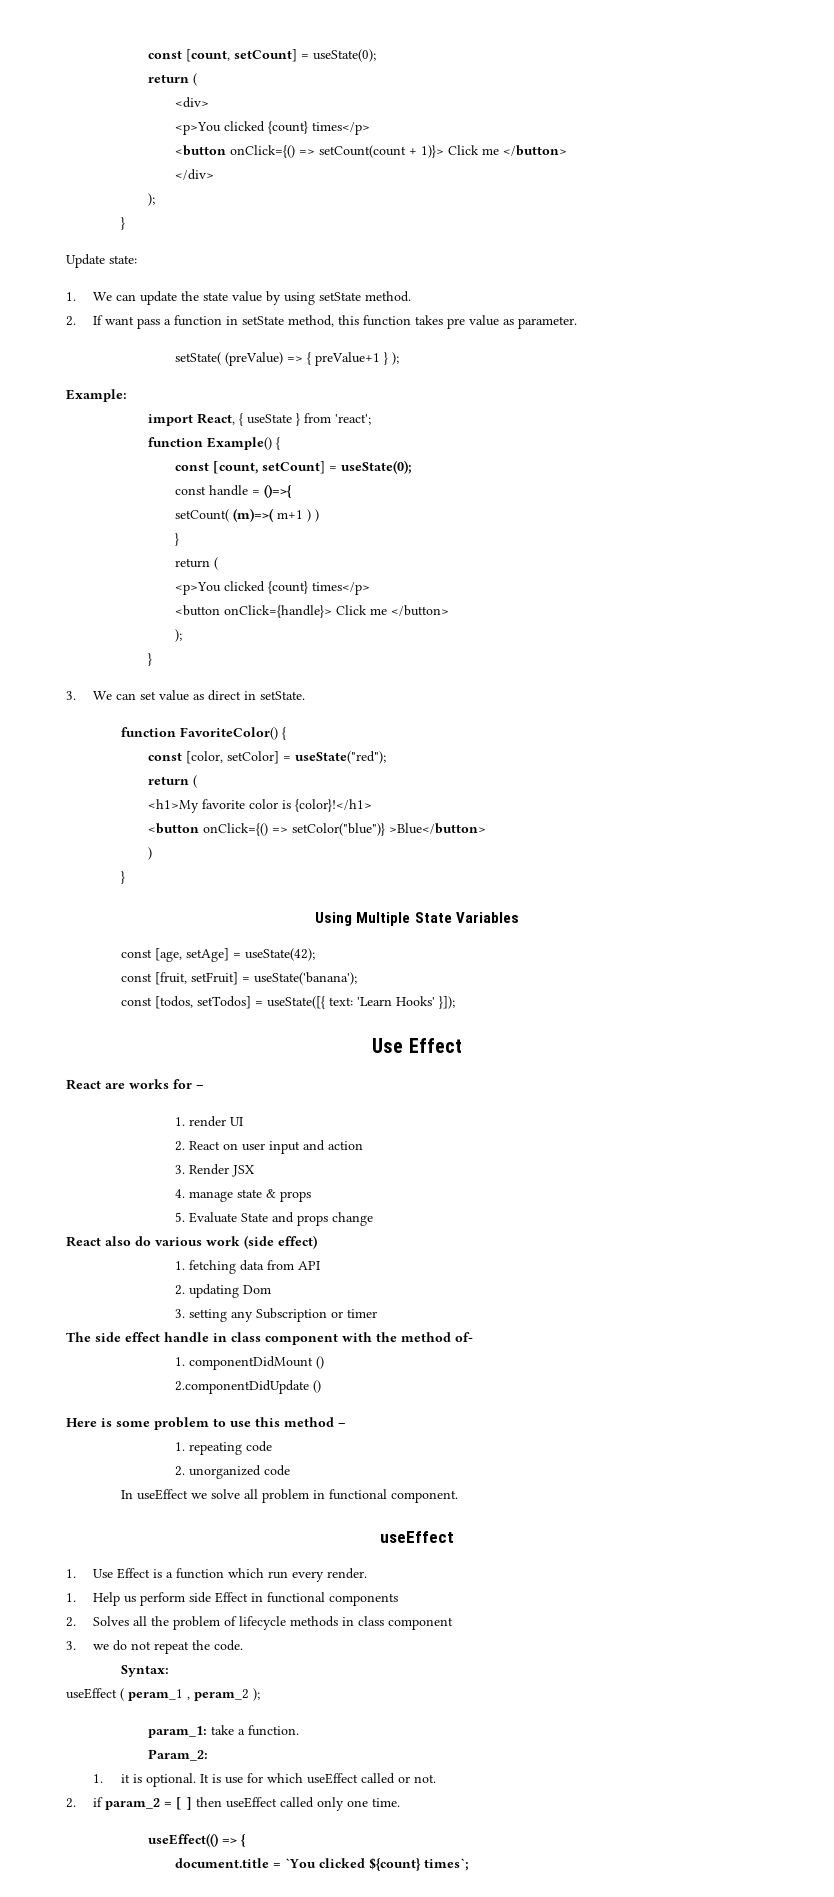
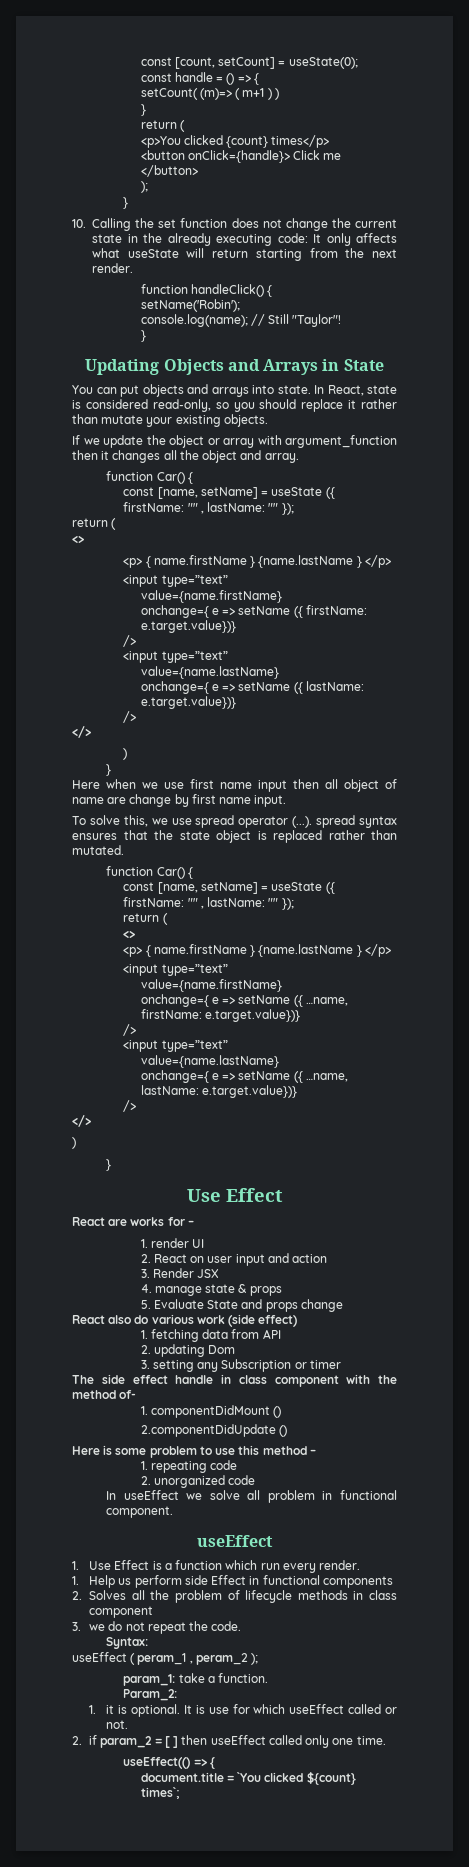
[147,49,376,62] [147,73,197,86] [175,97,210,108] [175,121,371,135] [175,145,568,158] [175,169,215,180] [147,193,155,206] [120,217,125,230] [66,254,137,268] [66,291,412,305] [66,315,578,329] [175,352,400,366] [66,389,127,402] [147,413,371,426] [147,437,280,450] [175,460,413,474] const [count, setCount] = useState(0); // return ( // <div> // <p>You clicked {count} times</p> // <button onClick={() => setCount(count + 1)}> Click me </button> // </div> // ); // } // Update state: // 1. We can update the state value by using setState method. // 2. If want pass a function in setState method, this function takes pre value as parameter. // setState( (preValue) => { preValue+1 } ); // Example: // import React, { useState } from 'react'; // function Example() { // const [count, setCount] = useState(0); -> [140,57,358,69] const [count, setCount] = useState(0);
[264,484,293,498] ()=>{ -> [226,73,259,85] () => {
[233,508,275,522] (m)=>( -> [199,88,241,100] (m)=> (
[66,690,306,701] [120,727,286,740] [147,751,386,764] [147,775,197,788] [147,799,372,813] [147,823,486,836] [147,847,152,860] [120,871,125,884] [315,912,519,926] [120,948,315,962] [120,972,357,985] [120,996,455,1009] 3. We can set value as direct in setState. // function FavoriteColor() { // const [color, setColor] = useState("red"); // return ( // <h1>My favorite color is {color}!</h1> // <button onClick={() => setColor("blue")} >Blue</button> // ) // } // Using Multiple State Variables // const [age, setAge] = useState(42); // const [fruit, setFruit] = useState('banana'); // const [todos, setTodos] = useState([{ text: 'Learn Hooks' }]); -> [72,218,397,231] [92,233,397,246] [92,248,398,261] [92,263,133,273] [140,284,273,297] [140,299,240,312] [140,314,342,327] [140,330,146,342] [85,359,384,375] [72,384,397,397] [72,399,397,412] [72,414,268,427] [72,435,397,448] [72,450,299,463] [106,471,193,484] [123,487,335,499] [123,502,294,515] [72,518,117,530] [72,536,84,543] [123,555,391,568] [123,575,228,587] [140,590,282,603] [140,605,367,618] [140,620,236,633] [123,635,137,647] [123,651,228,663] [140,666,279,679] [140,681,364,694] [140,696,236,709] [123,711,137,723] [72,726,91,738] [123,748,128,760] [106,764,112,776] [72,779,397,792] [72,794,287,807] [72,815,397,828] [72,830,397,843] [72,845,124,855] [106,866,193,879] [123,882,335,894] [123,897,294,910] [123,913,168,925] [123,931,136,938] [123,944,391,957] [123,964,228,976] [140,979,282,992] [140,994,348,1007] [140,1009,300,1022] [123,1024,137,1036] [123,1040,228,1052] [140,1055,279,1068] [140,1070,348,1083] [140,1085,297,1098] [123,1100,137,1112] [72,1115,91,1127] [72,1137,76,1149] [106,1159,112,1171] 10. Calling the set function does not change the current state in the already executing code: It only affects what useState will return starting from the next render. // function handleClick() { // setName('Robin'); // console.log(name); // Still "Taylor"! // } // Updating Objects and Arrays in State // You can put objects and arrays into state. In React, state is considered read-only, so you should replace it rather than mutate your existing objects. // If we update the object or array with argument_function then it changes all the object and array. // function Car() { // const [name, setName] = useState ({ firstName: "" , lastName: "" }); // return ( // <> // <p> { name.firstName } {name.lastName } </p> // <input type=”text” // value={name.firstName} // onchange={ e => setName ({ firstName: e.target.value})} // /> // <input type=”text” // value={name.lastName} // onchange={ e => setName ({ lastName: e.target.value})} // /> // </> // ) // } // Here when we use first name input then all object of name are change by first name input. // To solve this, we use spread operator (...). spread syntax ensures that the state object is replaced rather than mutated. // function Car() { // const [name, setName] = useState ({ firstName: "" , lastName: "" }); // return ( // <> // <p> { name.firstName } {name.lastName } </p> // <input type=”text” // value={name.firstName} // onchange={ e => setName ({ …name, firstName: e.target.value})} // /> // <input type=”text” // value={name.lastName} // onchange={ e => setName ({ …name, lastName: e.target.value})} // /> // </> // ) // }

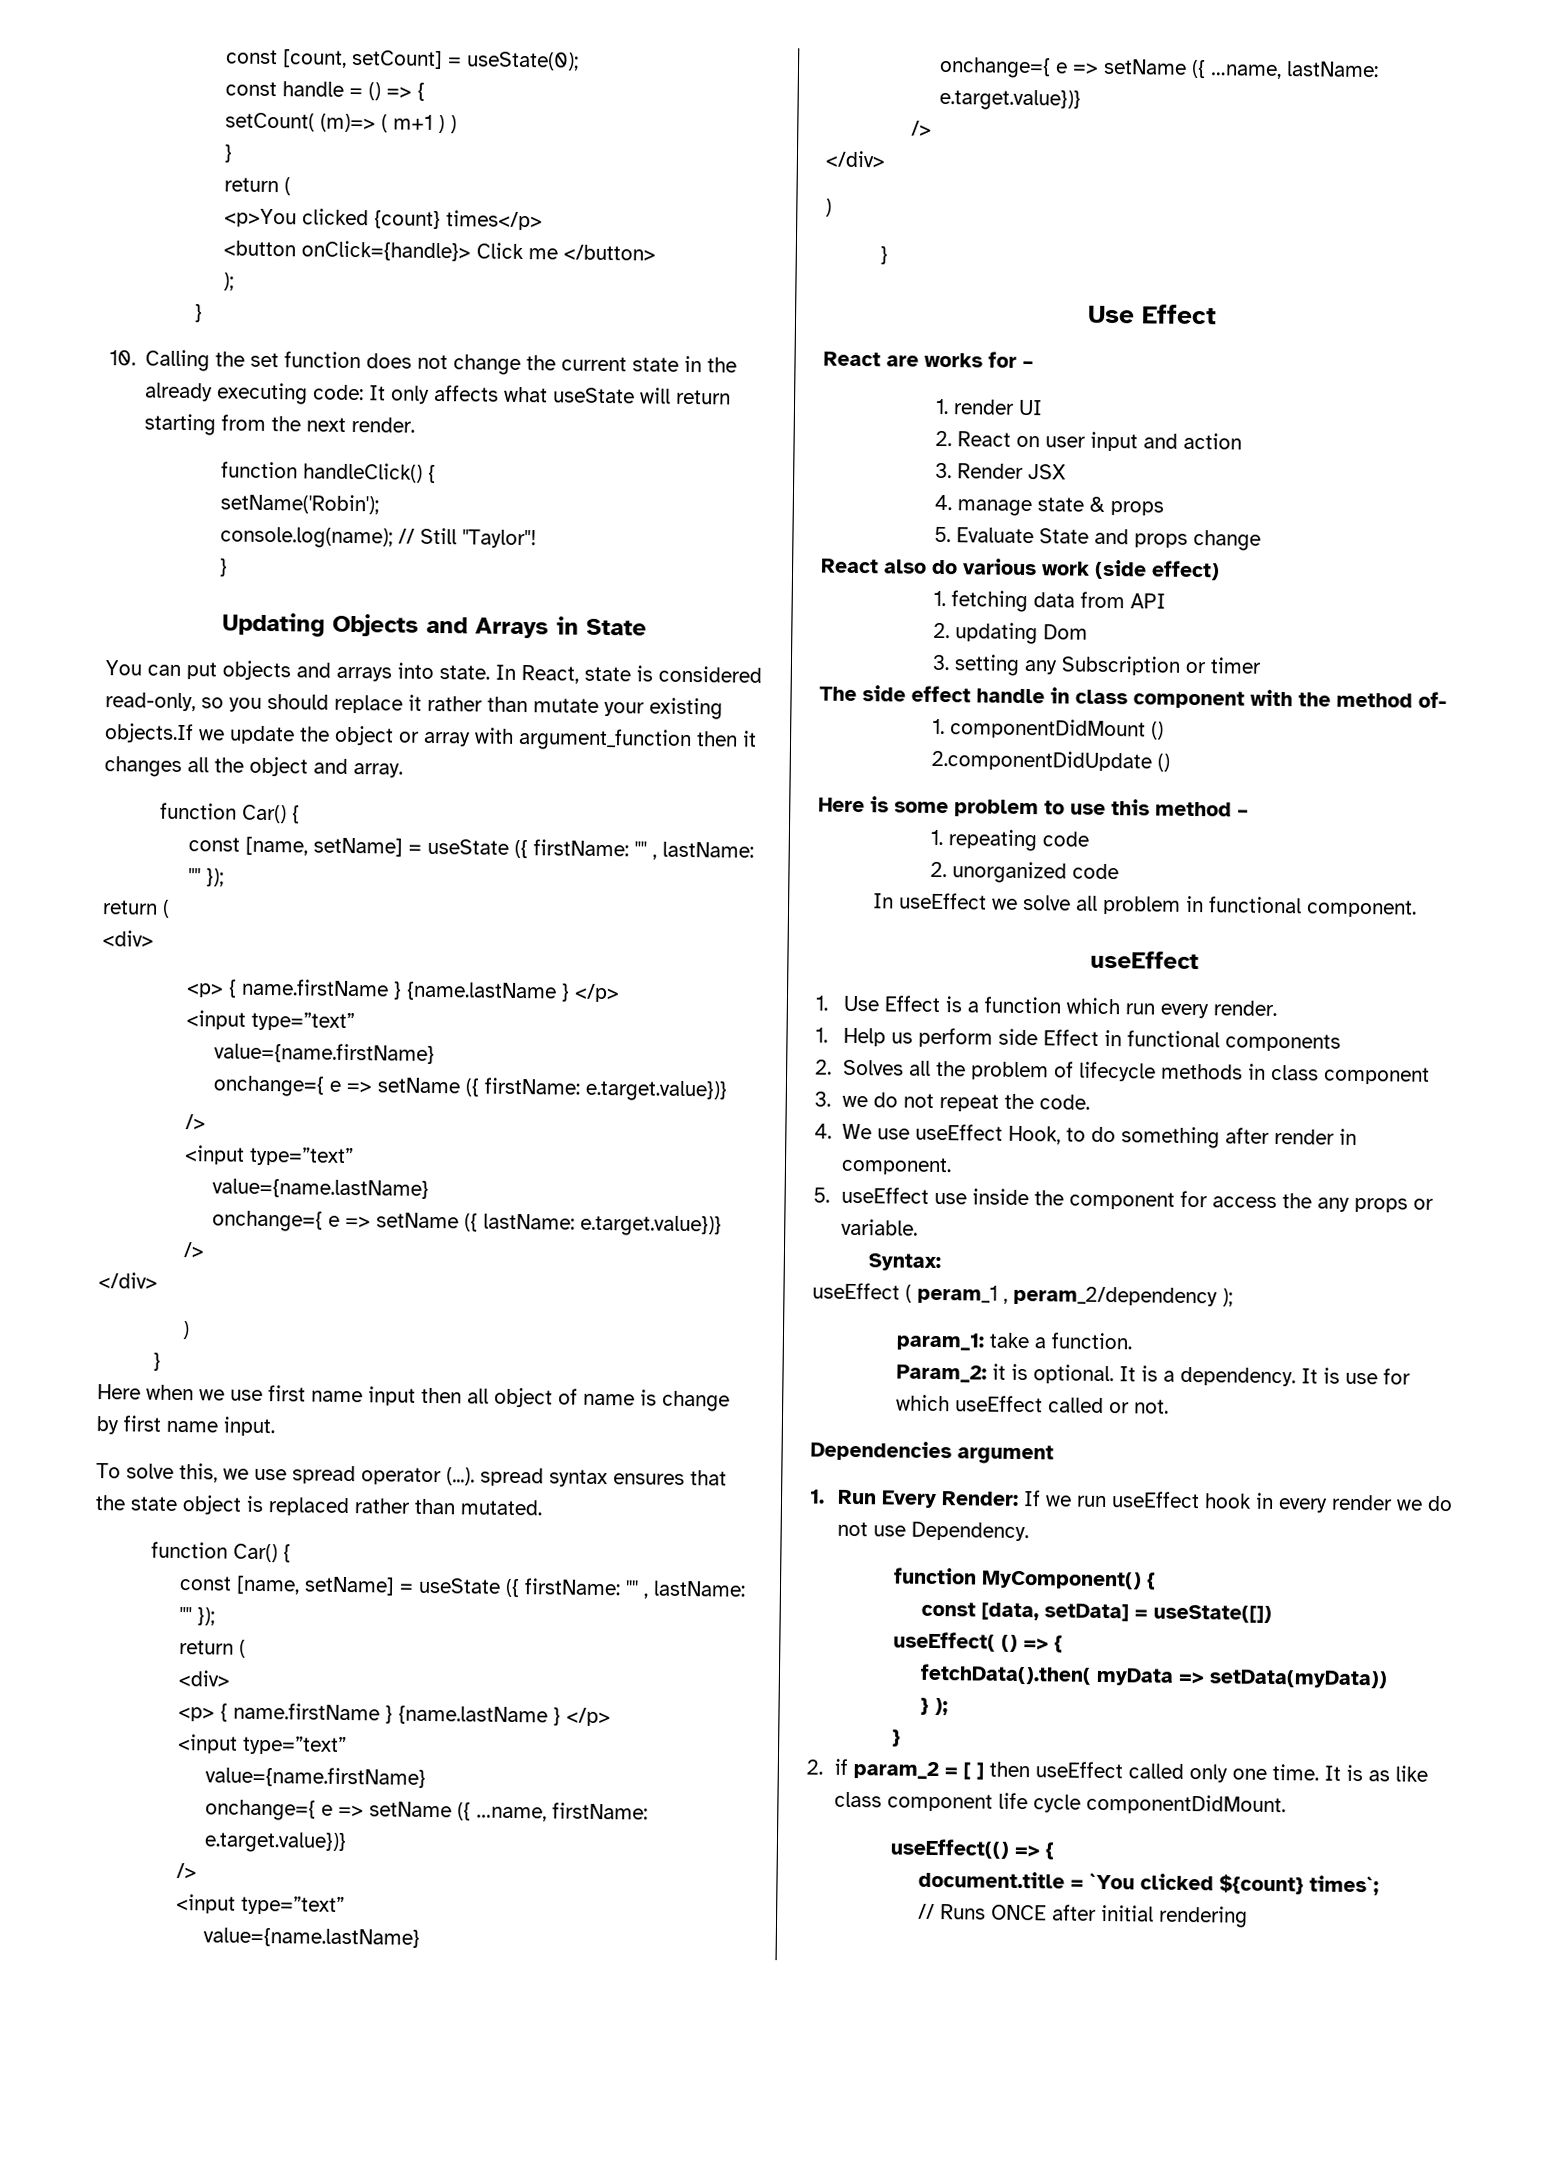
[223,414,268,427] [72,435,80,445] objects. // If -> [104,723,194,744] objects.If
[72,536,84,543] <> -> [102,930,154,947] <div>
[72,726,91,738] </> -> [98,1272,158,1289] </div>
[107,797,127,804] are -> [640,1389,657,1406] is
[123,931,136,938] <> -> [177,1670,230,1687] <div>
[72,1115,91,1127] </> -> [825,150,886,168] </div>
(242, 1626) none -> [814,1123,1358,1149] [841,1156,953,1176] [813,1186,1435,1213] [841,1218,919,1236] // 4. We use useEffect Hook, to do something after render in component. // 5. useEffect use inside the component for access the any props or variable.
[195,1653,248,1665] peram_2 -> [1013,1285,1218,1307] peram_2/dependency
[89,1705,97,1714] // 1. -> (987, 1373) none
(205, 1709) none -> [1162,1366,1340,1387] a dependency. It is
(129, 1724) none -> [810,1440,1054,1465] [809,1489,1454,1513] [837,1521,1030,1542] [893,1567,1156,1590] [920,1601,1272,1623] [892,1631,1063,1653] [919,1663,1388,1689] [919,1697,948,1716] [891,1729,901,1747] // Dependencies argument // 1. Run Every Render: If we run useEffect hook in every render we do not use Dependency. // function MyComponent() { // const [data, setData] = useState([]) // useEffect( () => { // fetchData().then( myData => setData(myData)) // } ); // }
(386, 1740) none -> [1324,1764,1429,1782] [834,1791,1287,1816] It is as like class component life cycle componentDidMount.
(180, 1793) none -> [917,1903,1248,1928] // // Runs ONCE after initial rendering

